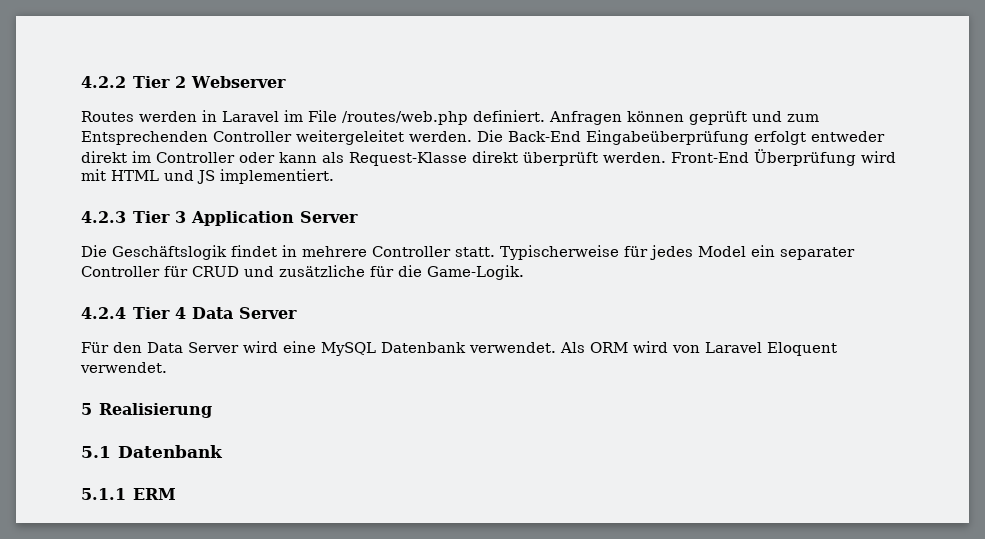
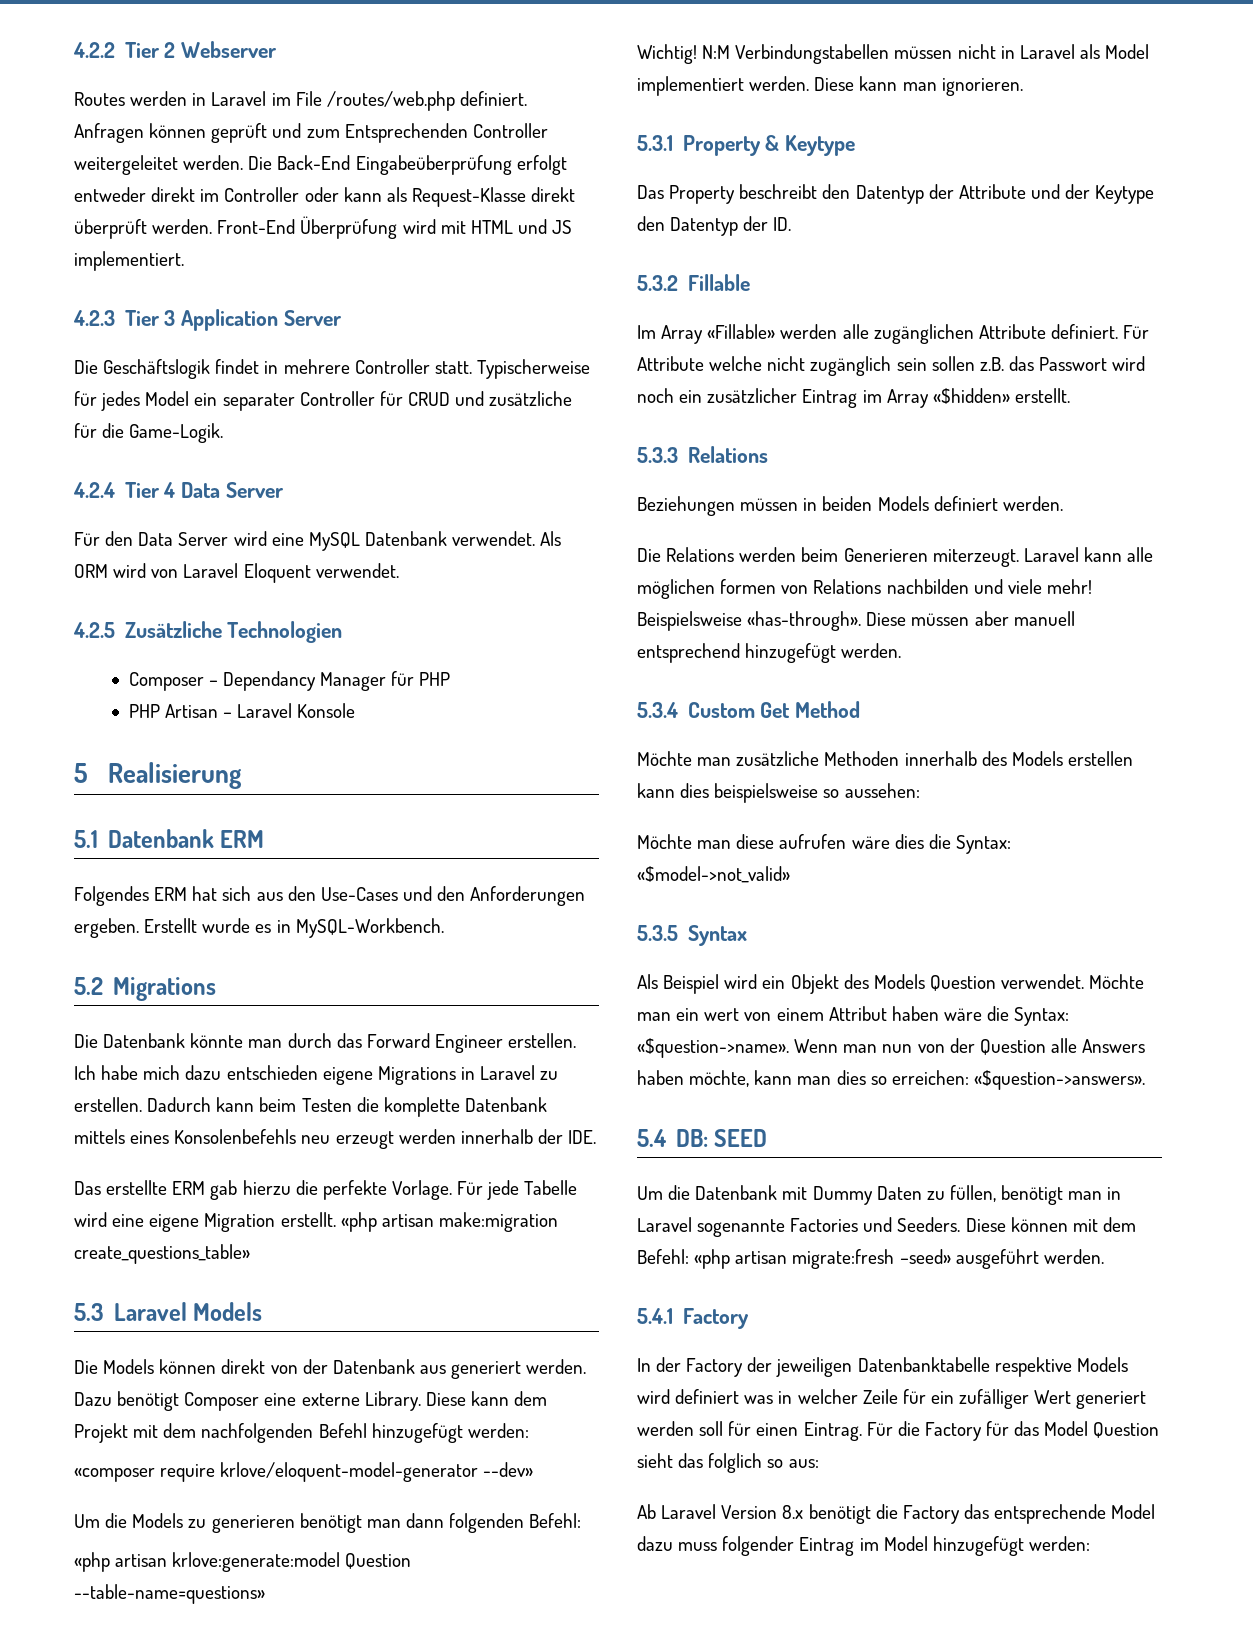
[81,403,213,418] [81,445,224,458] [81,488,177,500] 5 Realisierung // 5.1 Datenbank // 5.1.1 ERM -> [73,621,343,643] [128,671,451,691] [128,703,356,718] [74,762,242,789] [74,829,265,848] [74,886,586,906] [74,918,444,938] [74,977,216,1001] [74,1033,577,1053] [74,1065,559,1085] [74,1097,547,1117] [74,1129,597,1149] [74,1180,578,1200] [74,1212,558,1232] [74,1244,250,1264] [74,1302,262,1321] [74,1359,587,1379] [74,1391,548,1411] [74,1423,529,1443] [74,1462,534,1482] [74,1513,582,1533] [74,1552,412,1572] [74,1584,265,1604] [637,44,1150,64] [637,76,1023,96] [637,135,856,156] [637,184,1155,204] [637,216,792,236] [637,274,750,291] [637,324,1150,344] [637,356,1146,376] [637,388,1070,408] [637,446,768,463] [637,496,1063,516] [637,547,1154,567] [637,579,1092,599] [637,611,1075,631] [637,643,902,663] [637,701,861,718] [637,751,1133,766] [637,783,920,803] [637,834,1011,854] [637,866,790,883] [637,925,747,946] [637,974,1145,994] [637,1006,1070,1026] [637,1038,1146,1058] [637,1070,1145,1090] [637,1129,767,1147] [637,1185,1122,1205] [637,1217,1137,1237] [637,1249,1104,1269] [637,1308,750,1329] [637,1357,1128,1377] [637,1389,1147,1409] [637,1421,1160,1441] [637,1453,819,1473] [637,1504,1156,1524] [637,1536,1090,1556] 4.2.5 Zusätzliche Technologien // Composer – Dependancy Manager für PHP // PHP Artisan – Laravel Konsole // 5 Realisierung // 5.1 Datenbank ERM // Folgendes ERM hat sich aus den Use-Cases und den Anforderungen ergeben. Erstellt wurde es in MySQL-Workbench. // 5.2 Migrations // Die Datenbank könnte man durch das Forward Engineer erstellen. Ich habe mich dazu entschieden eigene Migrations in Laravel zu erstellen. Dadurch kann beim Testen die komplette Datenbank mittels eines Konsolenbefehls neu erzeugt werden innerhalb der IDE. // Das erstellte ERM gab hierzu die perfekte Vorlage. Für jede Tabelle wird eine eigene Migration erstellt. «php artisan make:migration create_questions_table» // 5.3 Laravel Models // Die Models können direkt von der Datenbank aus generiert werden. Dazu benötigt Composer eine externe Library. Diese kann dem Projekt mit dem nachfolgenden Befehl hinzugefügt werden: // «composer require krlove/eloquent-model-generator --dev» // Um die Models zu generieren benötigt man dann folgenden Befehl: // «php artisan krlove:generate:model Question --table-name=questions» // Wichtig! N:M Verbindungstabellen müssen nicht in Laravel als Model implementiert werden. Diese kann man ignorieren. // 5.3.1 Property & Keytype // Das Property beschreibt den Datentyp der Attribute und der Keytype den Datentyp der ID. // 5.3.2 Fillable // Im Array «Fillable» werden alle zugänglichen Attribute definiert. Für Attribute welche nicht zugänglich sein sollen z.B. das Passwort wird noch ein zusätzlicher Eintrag im Array «$hidden» erstellt. // 5.3.3 Relations // Beziehungen müssen in beiden Models definiert werden. // Die Relations werden beim Generieren miterzeugt. Laravel kann alle möglichen formen von Relations nachbilden und viele mehr! Beispielsweise «has-through». Diese müssen aber manuell entsprechend hinzugefügt werden. // 5.3.4 Custom Get Method // Möchte man zusätzliche Methoden innerhalb des Models erstellen kann dies beispielsweise so aussehen: // Möchte man diese aufrufen wäre dies die Syntax: «$model->not_valid» // 5.3.5 Syntax // Als Beispiel wird ein Objekt des Models Question verwendet. Möchte man ein wert von einem Attribut haben wäre die Syntax: «$question->name». Wenn man nun von der Question alle Answers haben möchte, kann man dies so erreichen: «$question->answers». // 5.4 DB: SEED // Um die Datenbank mit Dummy Daten zu füllen, benötigt man in Laravel sogenannte Factories und Seeders. Diese können mit dem Befehl: «php artisan migrate:fresh –seed» ausgeführt werden. // 5.4.1 Factory // In der Factory der jeweiligen Datenbanktabelle respektive Models wird definiert was in welcher Zeile für ein zufälliger Wert generiert werden soll für einen Eintrag. Für die Factory für das Model Question sieht das folglich so aus: // Ab Laravel Version 8.x benötigt die Factory das entsprechende Model dazu muss folgender Eintrag im Model hinzugefügt werden:

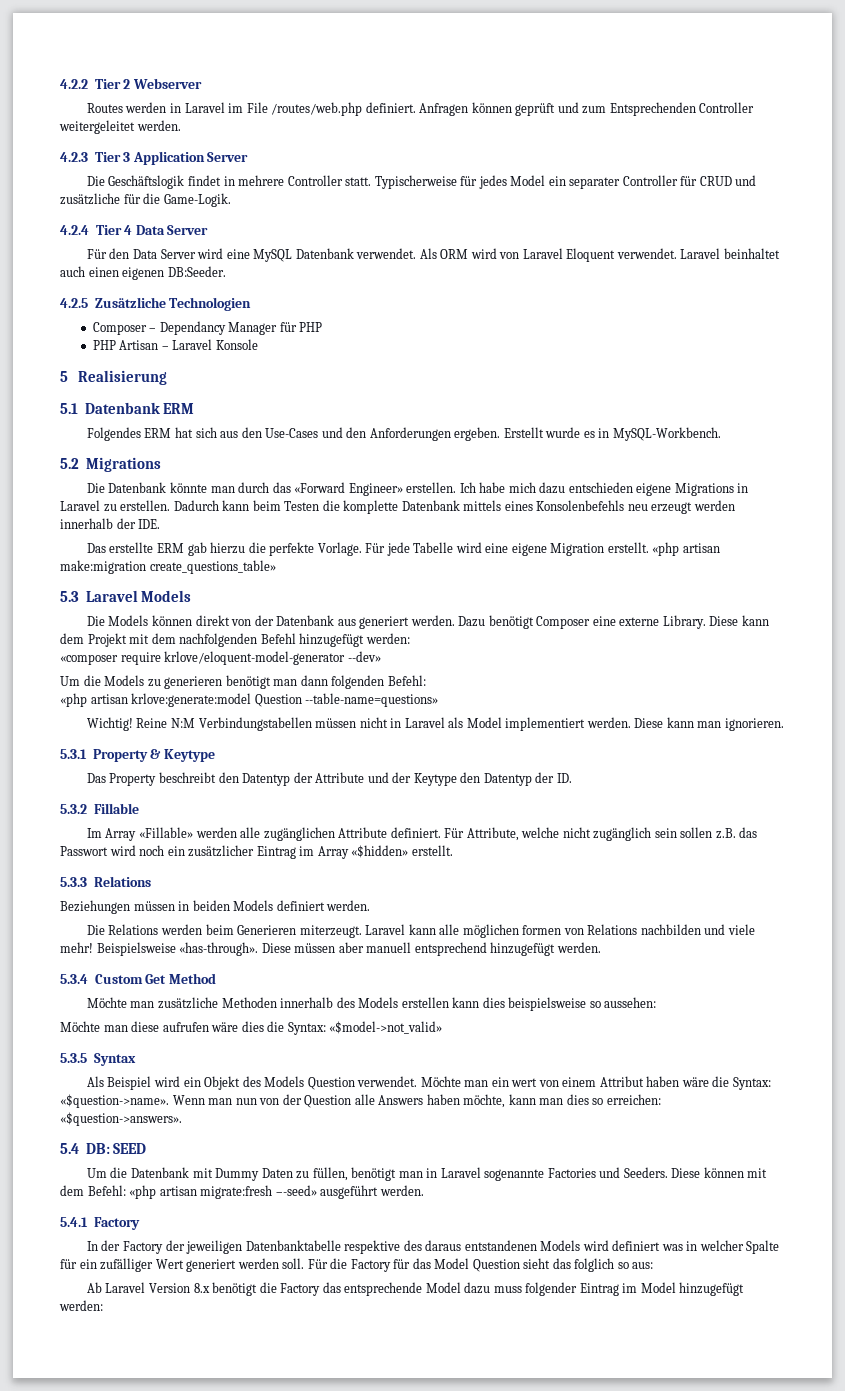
[248,155,567,175] [74,187,576,207] [74,216,573,239] [74,251,184,271] Die Back-End Eingabeüberprüfung erfolgt entweder direkt im Controller oder kann als Request-Klasse direkt überprüft werden. Front-End Überprüfung wird mit HTML und JS implementiert. -> (181, 125) none
(399, 570) none -> [680,248,780,259] [60,266,226,280] Laravel beinhaltet auch einen eigenen DB:Seeder.
[366,1033,503,1053] Forward Engineer -> [294,482,403,496] «Forward Engineer»
(697, 54) none -> [136,718,168,728] Reine
[637,356,704,371] Attribute -> [466,827,519,841] Attribute,
[899,1249,951,1264] –seed» -> [275,1185,317,1196] –-seed»
(1072, 1367) none -> [403,1240,537,1251] des daraus entstandenen
[862,1389,898,1404] Zeile -> [746,1240,780,1254] Spalte
[699,1421,862,1441] soll für einen Eintrag. -> [282,1258,305,1269] soll.

